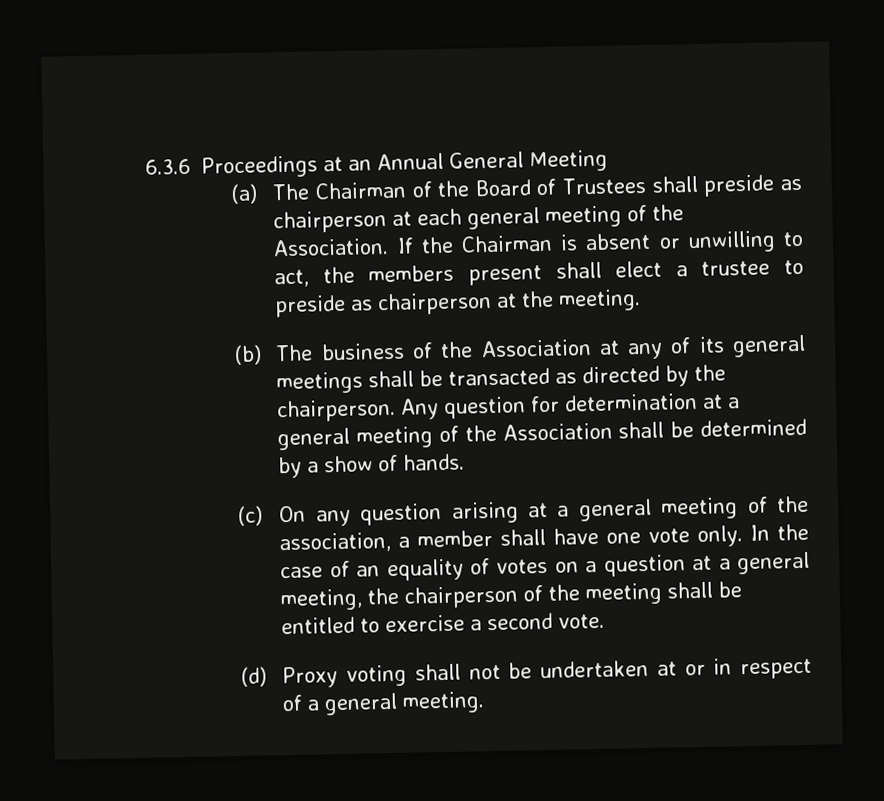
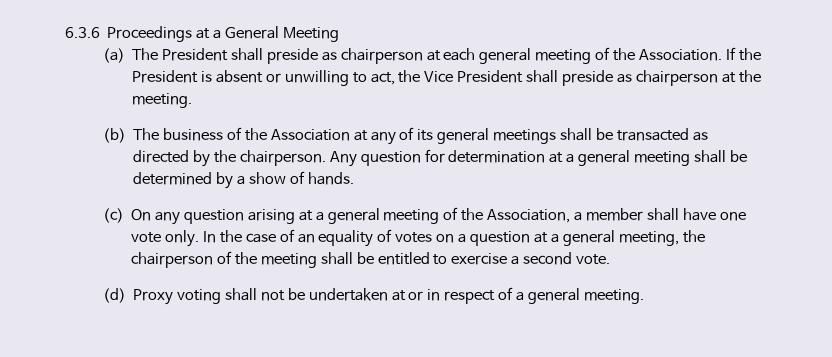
[348,152,444,171] an Annual -> [213,30,222,39] a
[314,176,647,200] Chairman of the Board of Trustees -> [161,48,228,61] President
[460,234,553,253] Chairman -> [132,70,199,83] President
[368,259,805,286] members present shall elect a trustee to -> [424,70,559,83] Vice President shall
[438,422,613,443] of the Association -> (691, 158) none
[279,532,392,554] association, -> [487,209,571,223] Association,

